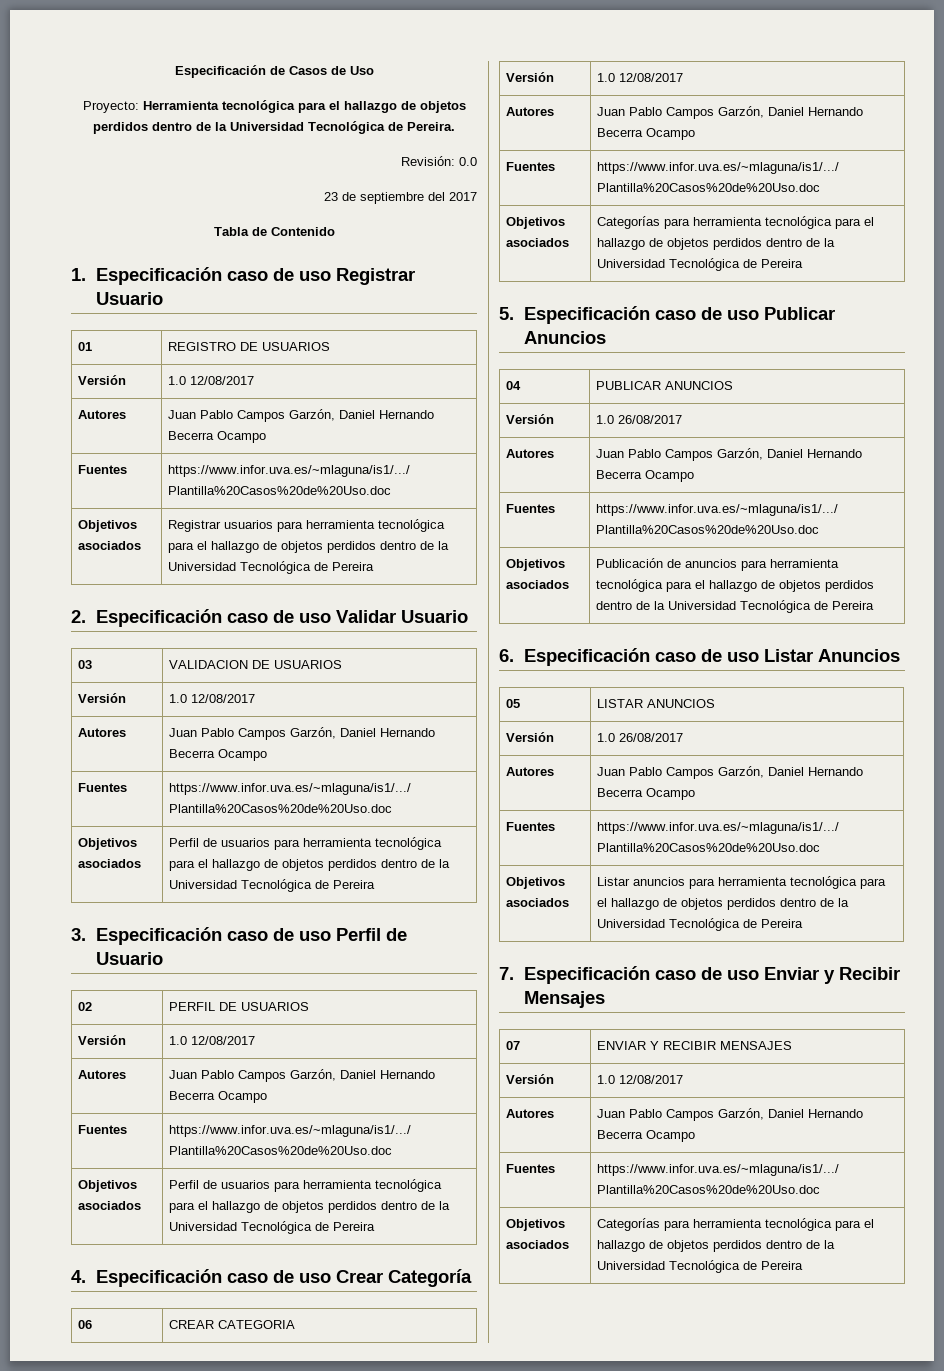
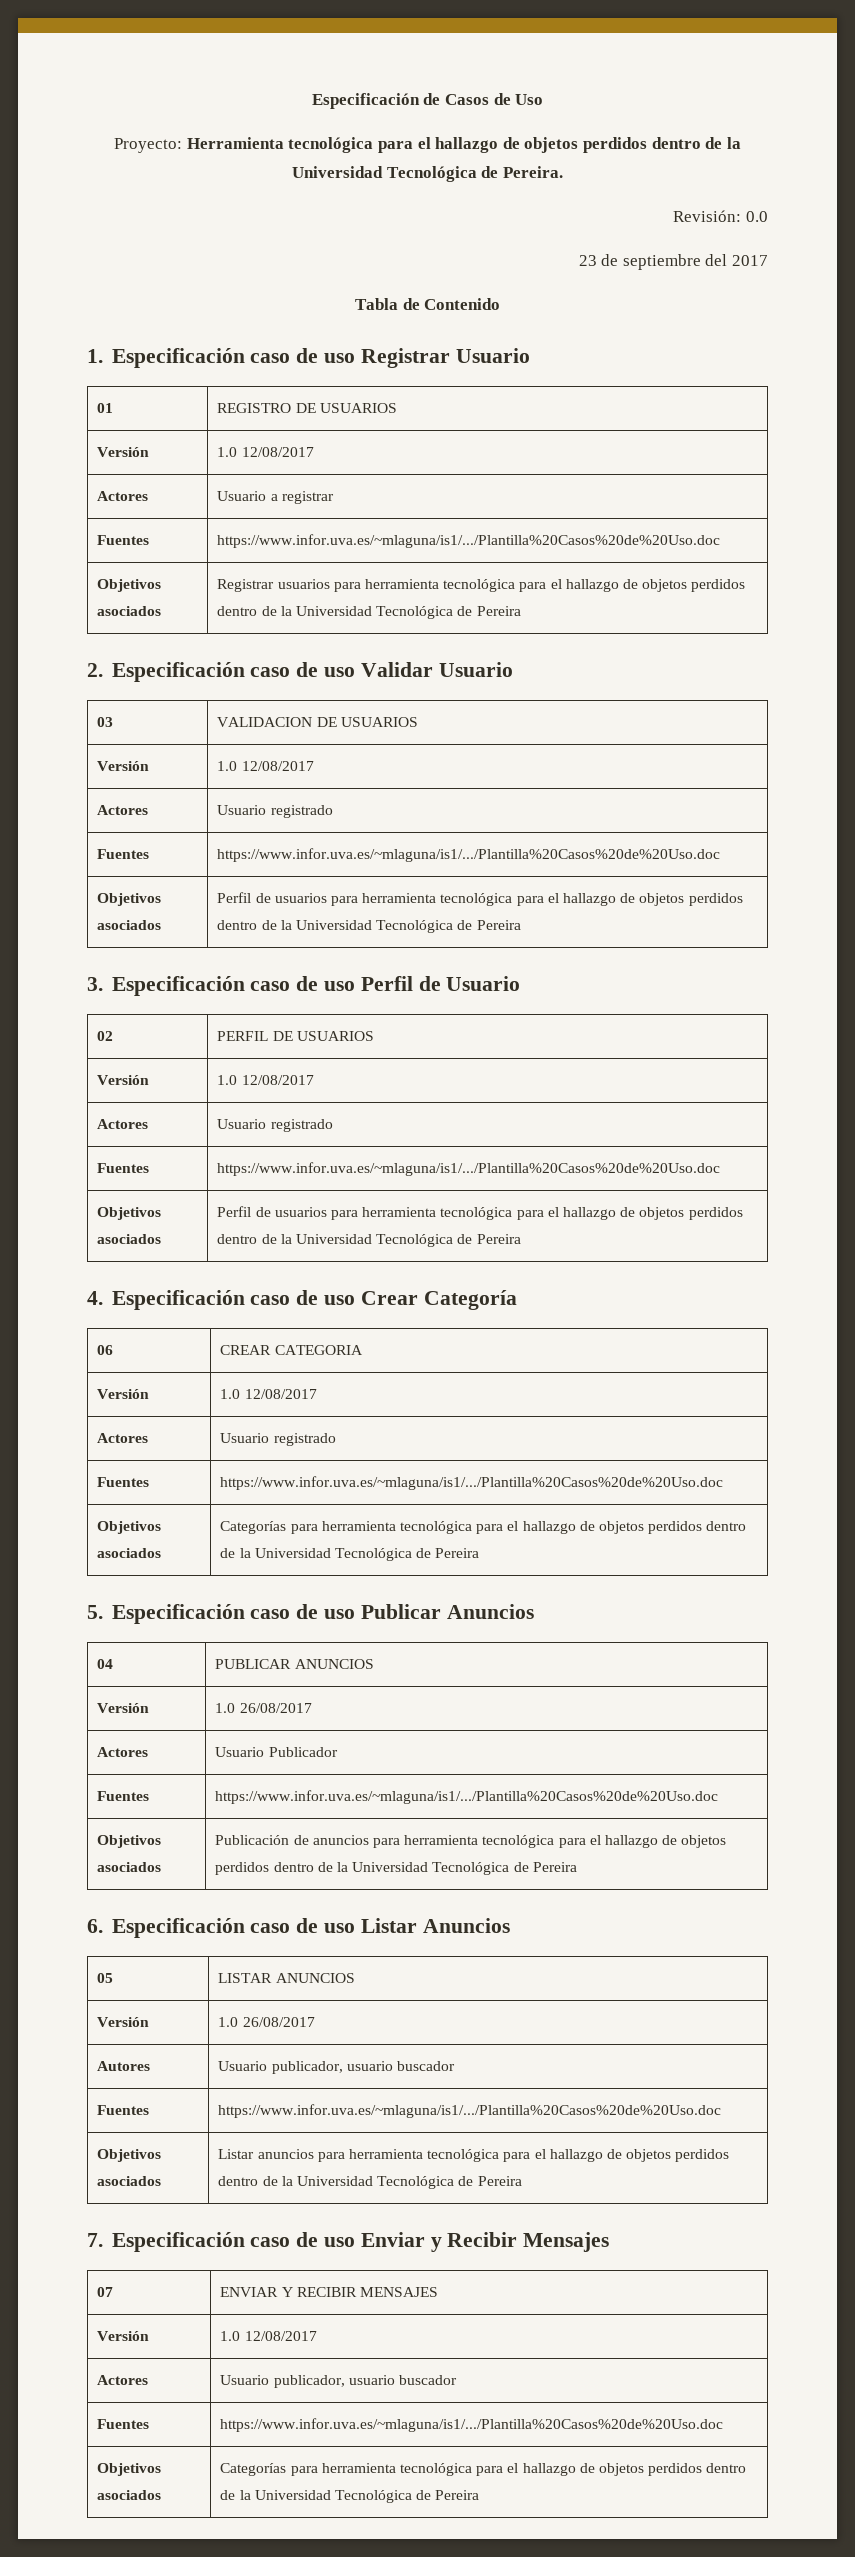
[78,410,127,419] [168,409,435,422] [168,431,267,443] Autores | Juan Pablo Campos Garzón, Daniel Hernando Becerra Ocampo -> [97,491,149,501] [217,491,334,504] Actores | Usuario a registrar
[78,728,127,737] [169,727,436,740] [169,749,268,761] Autores | Juan Pablo Campos Garzón, Daniel Hernando Becerra Ocampo -> [97,805,149,815] [217,805,333,818] Actores | Usuario registrado
[78,1070,127,1079] [169,1069,436,1082] [169,1091,268,1103] Autores | Juan Pablo Campos Garzón, Daniel Hernando Becerra Ocampo -> [97,1119,149,1129] [217,1119,333,1132] Actores | Usuario registrado
[506,107,555,116] [597,106,864,119] [597,128,696,140] Autores | Juan Pablo Campos Garzón, Daniel Hernando Becerra Ocampo -> [97,1433,149,1443] [220,1433,336,1446] Actores | Usuario registrado
[506,449,555,458] [596,448,863,461] [596,470,695,482] Autores | Juan Pablo Campos Garzón, Daniel Hernando Becerra Ocampo -> [97,1747,149,1757] [215,1747,338,1757] Actores | Usuario Publicador
[597,766,864,779] [597,788,696,800] Juan Pablo Campos Garzón, Daniel Hernando Becerra Ocampo -> [218,2061,456,2074] Usuario publicador, usuario buscador
[506,1109,555,1118] [597,1108,864,1121] [597,1130,696,1142] Autores | Juan Pablo Campos Garzón, Daniel Hernando Becerra Ocampo -> [97,2375,149,2385] [220,2375,458,2388] Actores | Usuario publicador, usuario buscador

